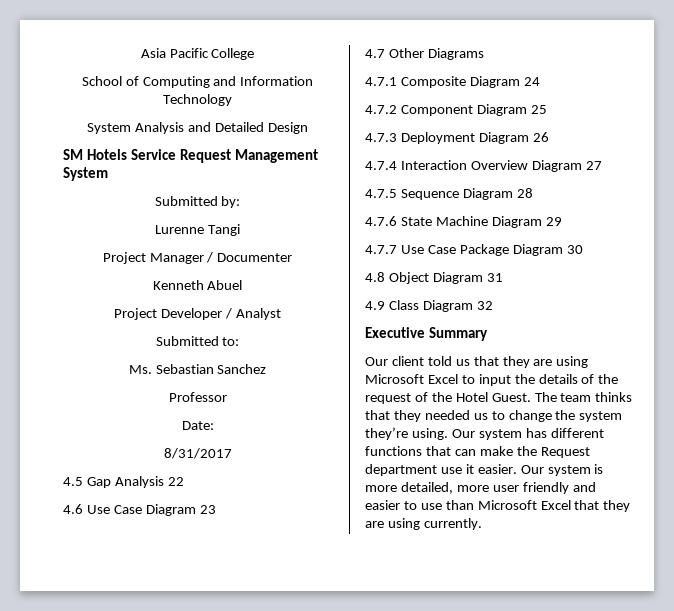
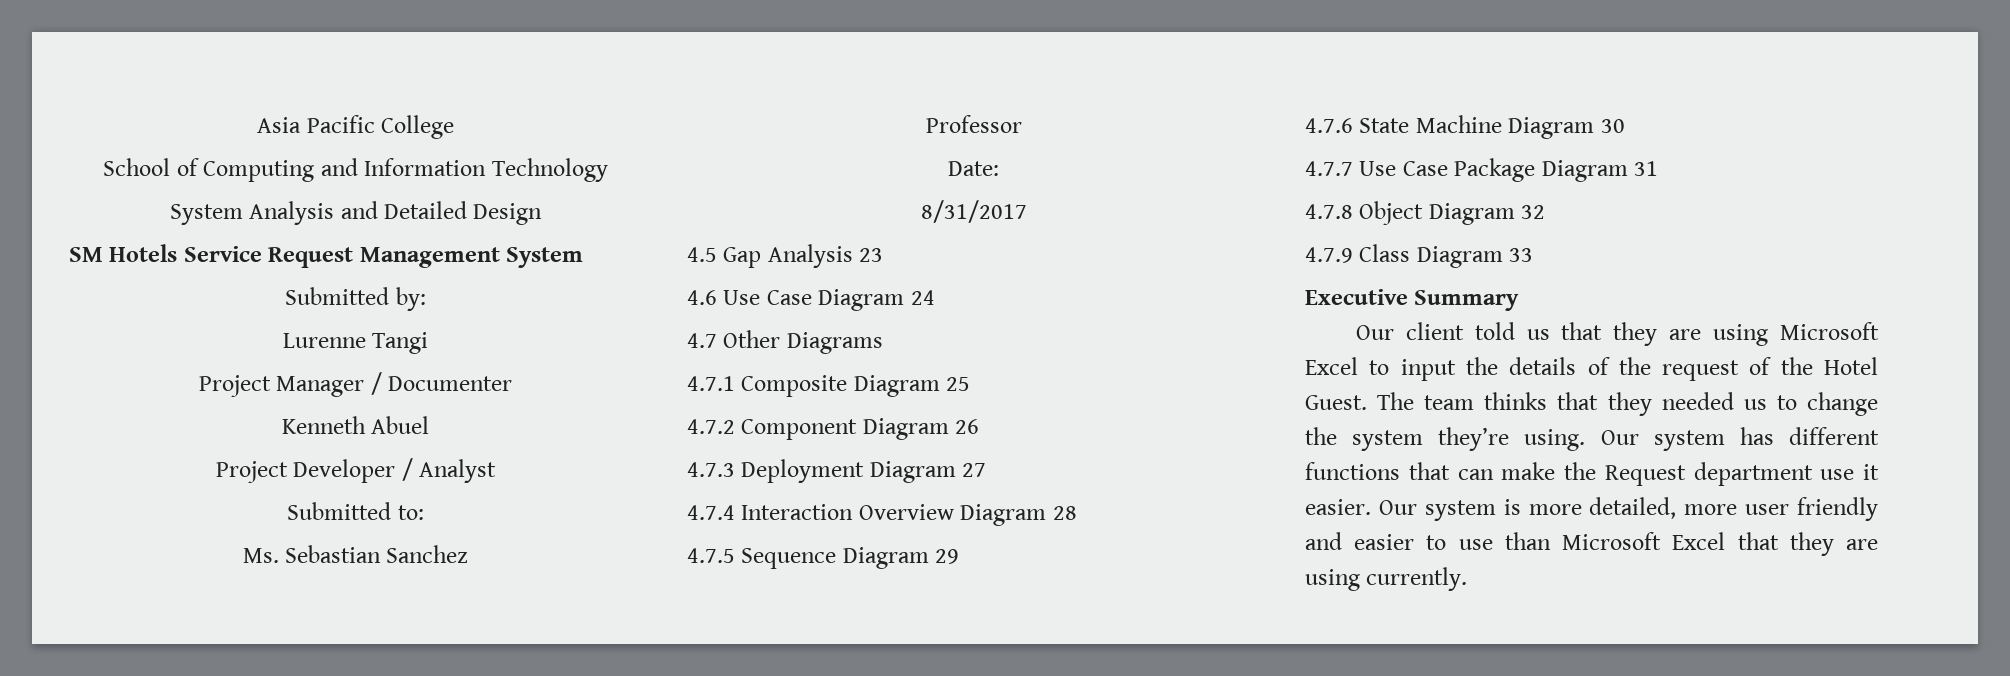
[167,477,184,486] 22 -> [859,248,884,262] 23
[199,505,216,514] 23 -> [910,290,935,305] 24
[523,77,540,86] 24 -> [946,377,971,391] 25
[530,105,547,114] 25 -> [955,419,980,434] 26
[532,132,549,142] 26 -> [962,463,987,477] 27
[585,161,602,170] 27 -> [1052,506,1077,520] 28
[516,188,533,198] 28 -> [935,549,960,564] 29
[545,217,562,226] 29 -> [1600,119,1625,133] 30
[566,245,583,254] [365,272,503,284] [365,301,385,310] 30 // 4.8 Object Diagram 31 // 4.9 -> [1634,161,1659,176] [1305,201,1546,225] [1305,247,1353,263] 31 // 4.7.8 Object Diagram 32 // 4.7.9
[476,301,493,310] 32 -> [1509,248,1534,262] 33

